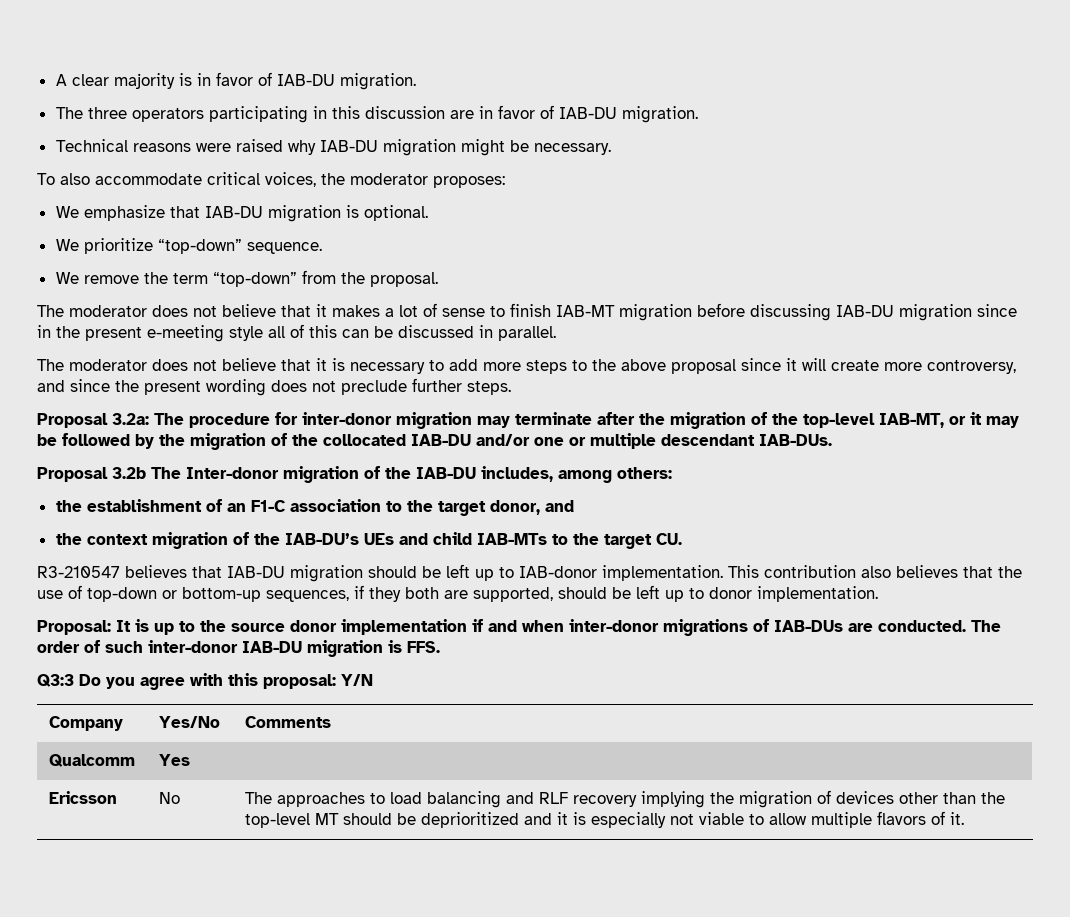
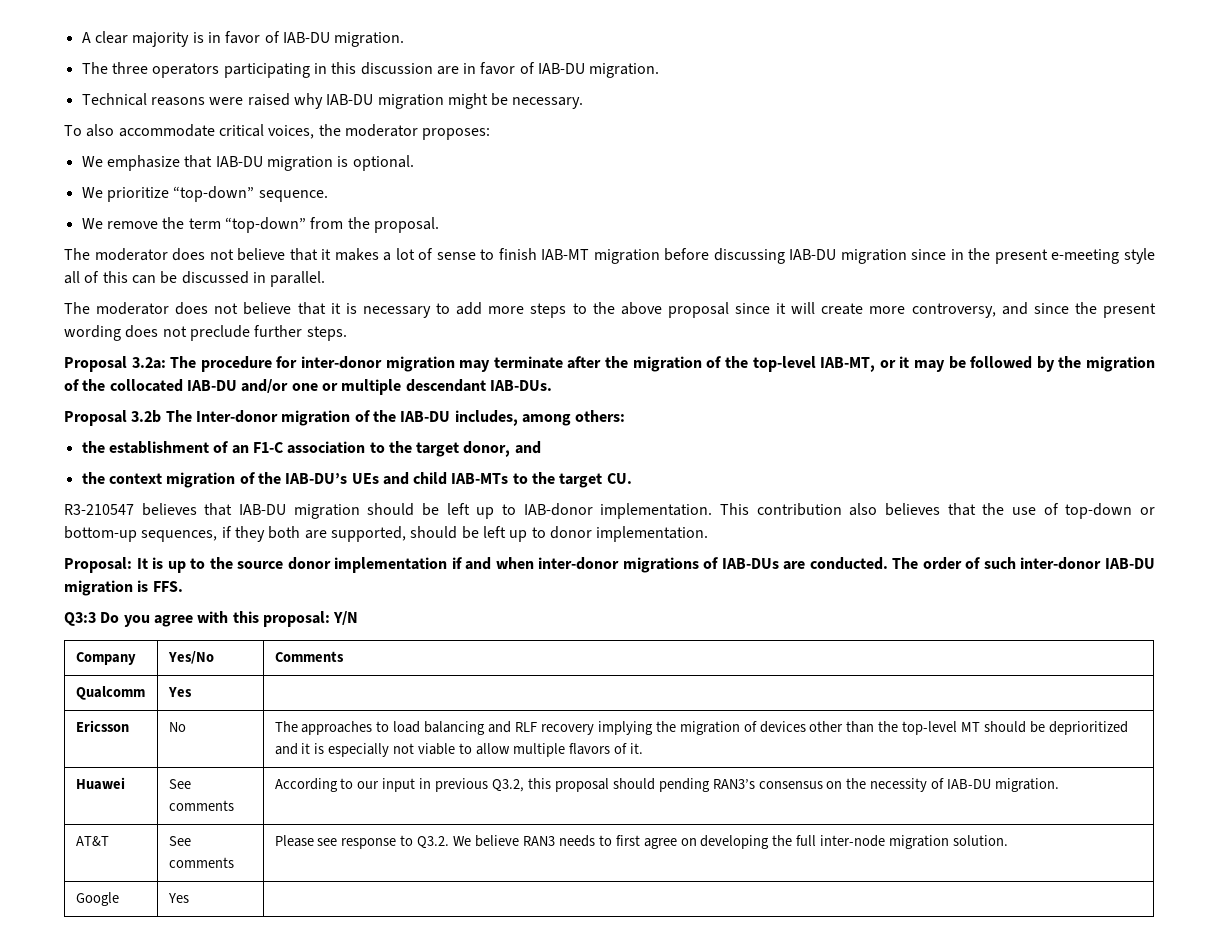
(964, 818) none -> [75,777,125,790] [168,779,191,789] [168,800,234,811] [274,778,1059,792] [75,836,109,846] [168,836,191,846] [168,857,234,868] [274,835,1008,849] [75,892,119,906] [167,893,189,903] // Huawei | See comments | According to our input in previous Q3.2, this proposal should pending RAN3’s consensus on the necessity of IAB-DU migration. // AT&T | See comments | Please see response to Q3.2. We believe RAN3 needs to first agree on developing the full inter-node migration solution. // Google | Yes |

